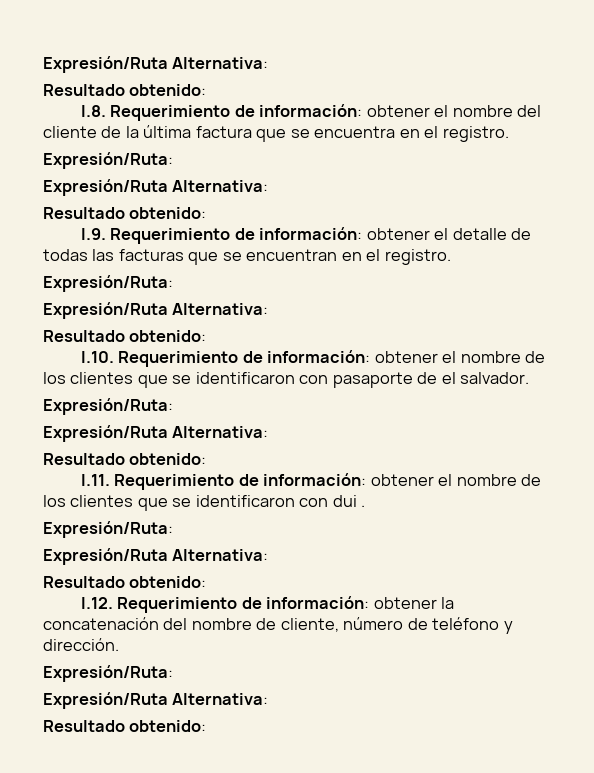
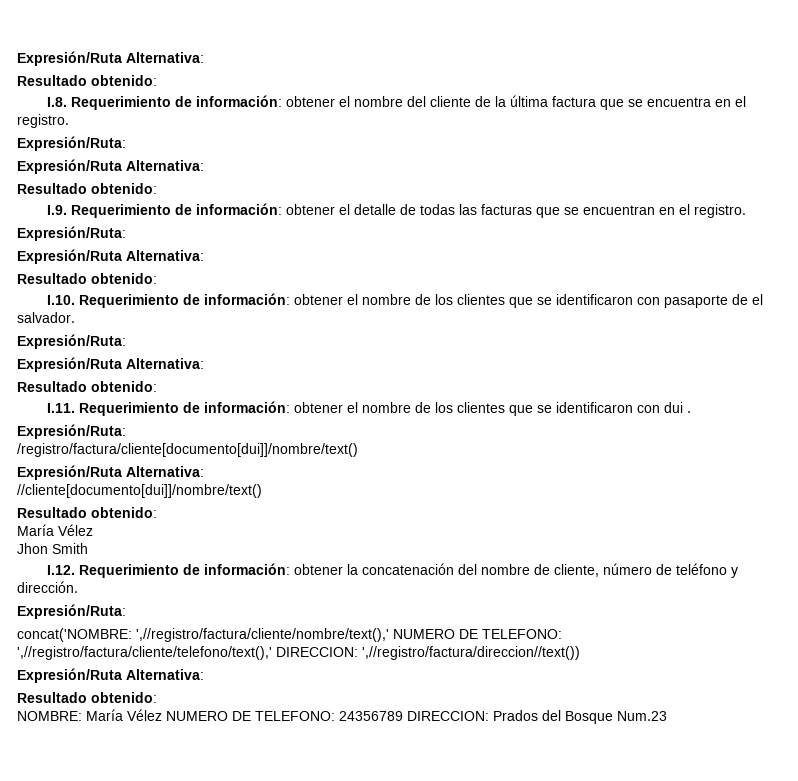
[43,548,269,565] [43,576,207,588] // Expresión/Ruta Alternativa: // Resultado obtenido: -> [17,443,358,457] [17,465,204,480] [17,484,262,498] [17,507,157,518] [17,524,93,536] [17,543,88,554] // /registro/factura/cliente[documento[dui]]/nombre/text() // Expresión/Ruta Alternativa: // //cliente[documento[dui]]/nombre/text() // Resultado obtenido: // María Vélez // Jhon Smith
[43,692,269,709] [43,720,207,732] Expresión/Ruta Alternativa: // Resultado obtenido: -> [17,628,562,642] [17,646,580,660] [17,668,204,683] [17,692,157,703] [17,709,667,724] concat('NOMBRE: ',//registro/factura/cliente/nombre/text(),' NUMERO DE TELEFONO: ',//registro/factura/cliente/telefono/text(),' DIRECCION: ',//registro/factura/direccion//text()) // Expresión/Ruta Alternativa: // Resultado obtenido: // NOMBRE: María Vélez NUMERO DE TELEFONO: 24356789 DIRECCION: Prados del Bosque Num.23

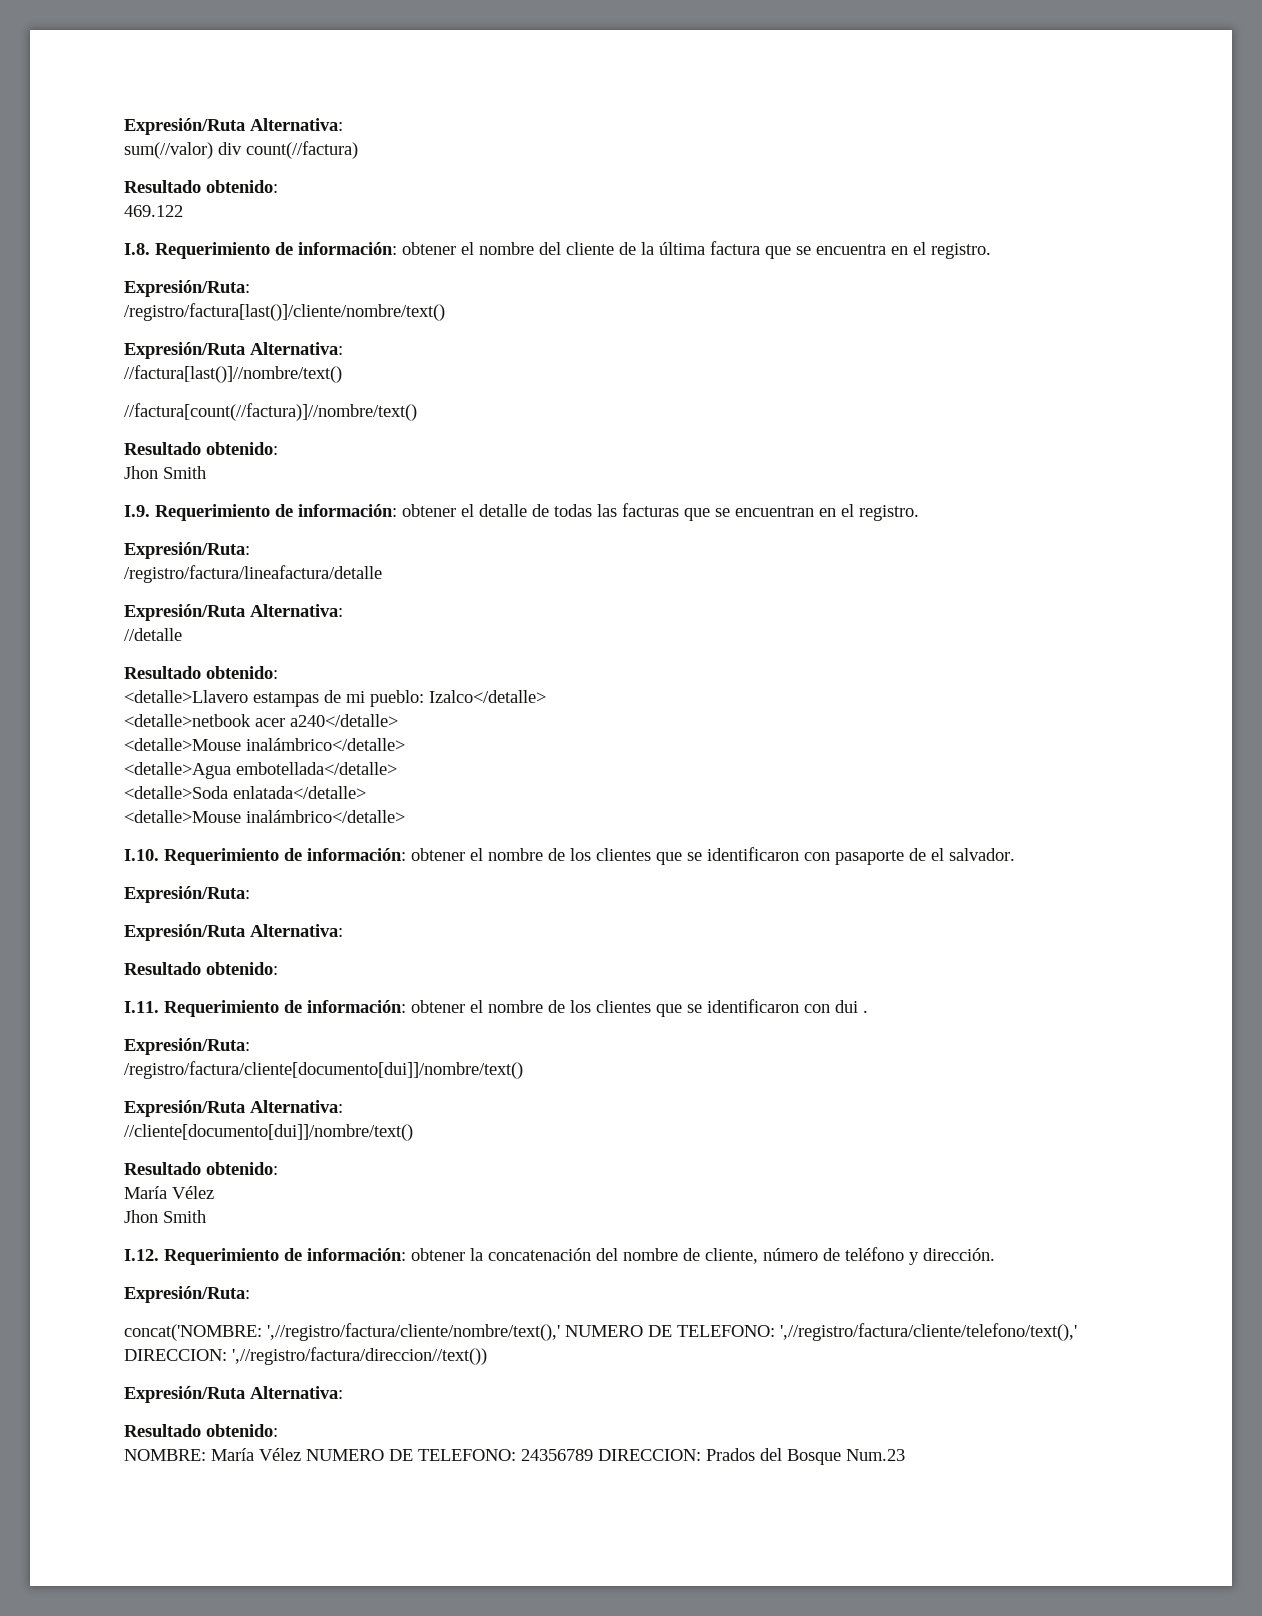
[17,51,204,66] [17,75,157,86] Expresión/Ruta Alternativa: // Resultado obtenido: -> [124,118,343,135] [124,141,358,159] [124,180,278,193] [124,205,183,217] Expresión/Ruta Alternativa: // sum(//valor) div count(//factura) // Resultado obtenido: // 469.122
[17,159,204,174] [17,183,157,194] // Expresión/Ruta Alternativa: // Resultado obtenido: -> [124,303,445,321] [124,342,343,359] [124,365,342,383] [124,403,417,421] [124,442,278,455] [124,466,206,479] // /registro/factura[last()]/cliente/nombre/text() // Expresión/Ruta Alternativa: // //factura[last()]//nombre/text() // //factura[count(//factura)]//nombre/text() // Resultado obtenido: // Jhon Smith
[17,249,204,264] [17,273,157,284] // Expresión/Ruta Alternativa: // Resultado obtenido: -> [124,565,382,583] [124,604,343,621] [124,628,182,641] [124,666,278,679] [124,690,546,707] [124,714,398,727] [124,738,405,751] [124,762,397,779] [124,786,366,799] [124,810,405,823] // /registro/factura/lineafactura/detalle // Expresión/Ruta Alternativa: // //detalle // Resultado obtenido: // <detalle>Llavero estampas de mi pueblo: Izalco</detalle> // <detalle>netbook acer a240</detalle> // <detalle>Mouse inalámbrico</detalle> // <detalle>Agua embotellada</detalle> // <detalle>Soda enlatada</detalle> // <detalle>Mouse inalámbrico</detalle>

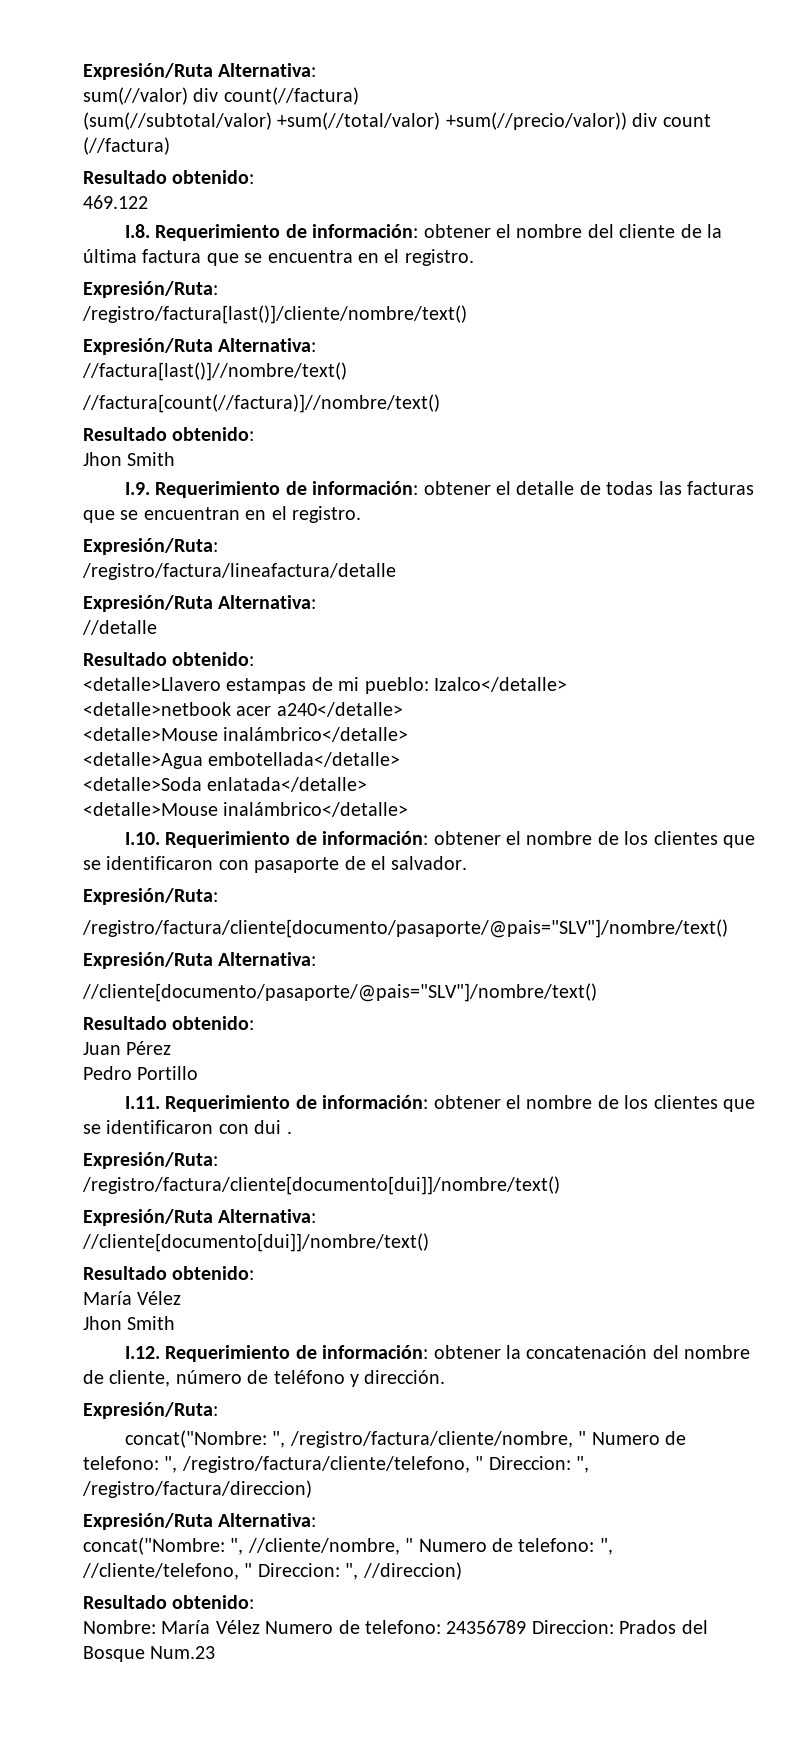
(358, 150) none -> [83,112,711,130] [83,137,170,155] // (sum(//subtotal/valor) +sum(//total/valor) +sum(//precio/valor)) div count (//factura)
[124,924,343,941] [124,962,278,975] // Expresión/Ruta Alternativa: // Resultado obtenido: -> [82,919,728,938] [83,952,317,969] [82,983,597,1002] [83,1016,255,1030] [83,1041,172,1055] [83,1066,199,1080] // /registro/factura/cliente[documento/pasaporte/@pais="SLV"]/nombre/text() // Expresión/Ruta Alternativa: // //cliente[documento/pasaporte/@pais="SLV"]/nombre/text() // Resultado obtenido: // Juan Pérez // Pedro Portillo
[124,1323,1077,1341] [124,1347,487,1365] [124,1386,343,1403] [124,1424,278,1437] [124,1448,701,1461] concat('NOMBRE: ',//registro/factura/cliente/nombre/text(),' NUMERO DE TELEFONO: ',//registro/factura/cliente/telefono/text(),' DIRECCION: ',//registro/factura/direccion//text()) // Expresión/Ruta Alternativa: // Resultado obtenido: // NOMBRE: María Vélez NUMERO DE TELEFONO: 24356789 DIRECCION: -> [125,1430,687,1448] [83,1456,589,1473] [82,1480,312,1498] [83,1513,317,1530] [83,1537,613,1555] [82,1562,462,1580] [83,1595,255,1609] [83,1620,614,1634] concat("Nombre: ", /registro/factura/cliente/nombre, " Numero de telefono: ", /registro/factura/cliente/telefono, " Direccion: ", /registro/factura/direccion) // Expresión/Ruta Alternativa: // concat("Nombre: ", //cliente/nombre, " Numero de telefono: ", //cliente/telefono, " Direccion: ", //direccion) // Resultado obtenido: // Nombre: María Vélez Numero de telefono: 24356789 Direccion:

